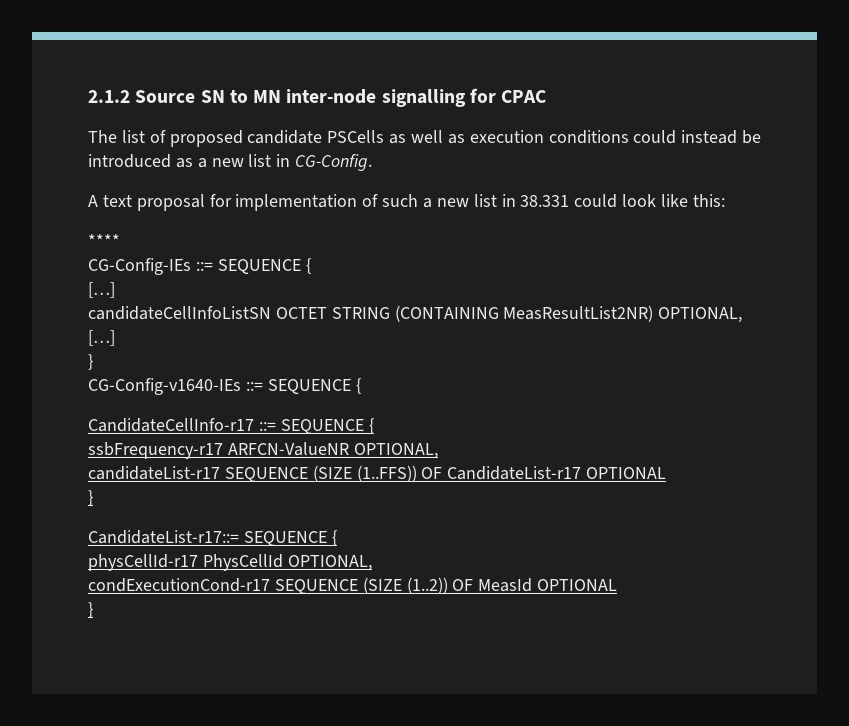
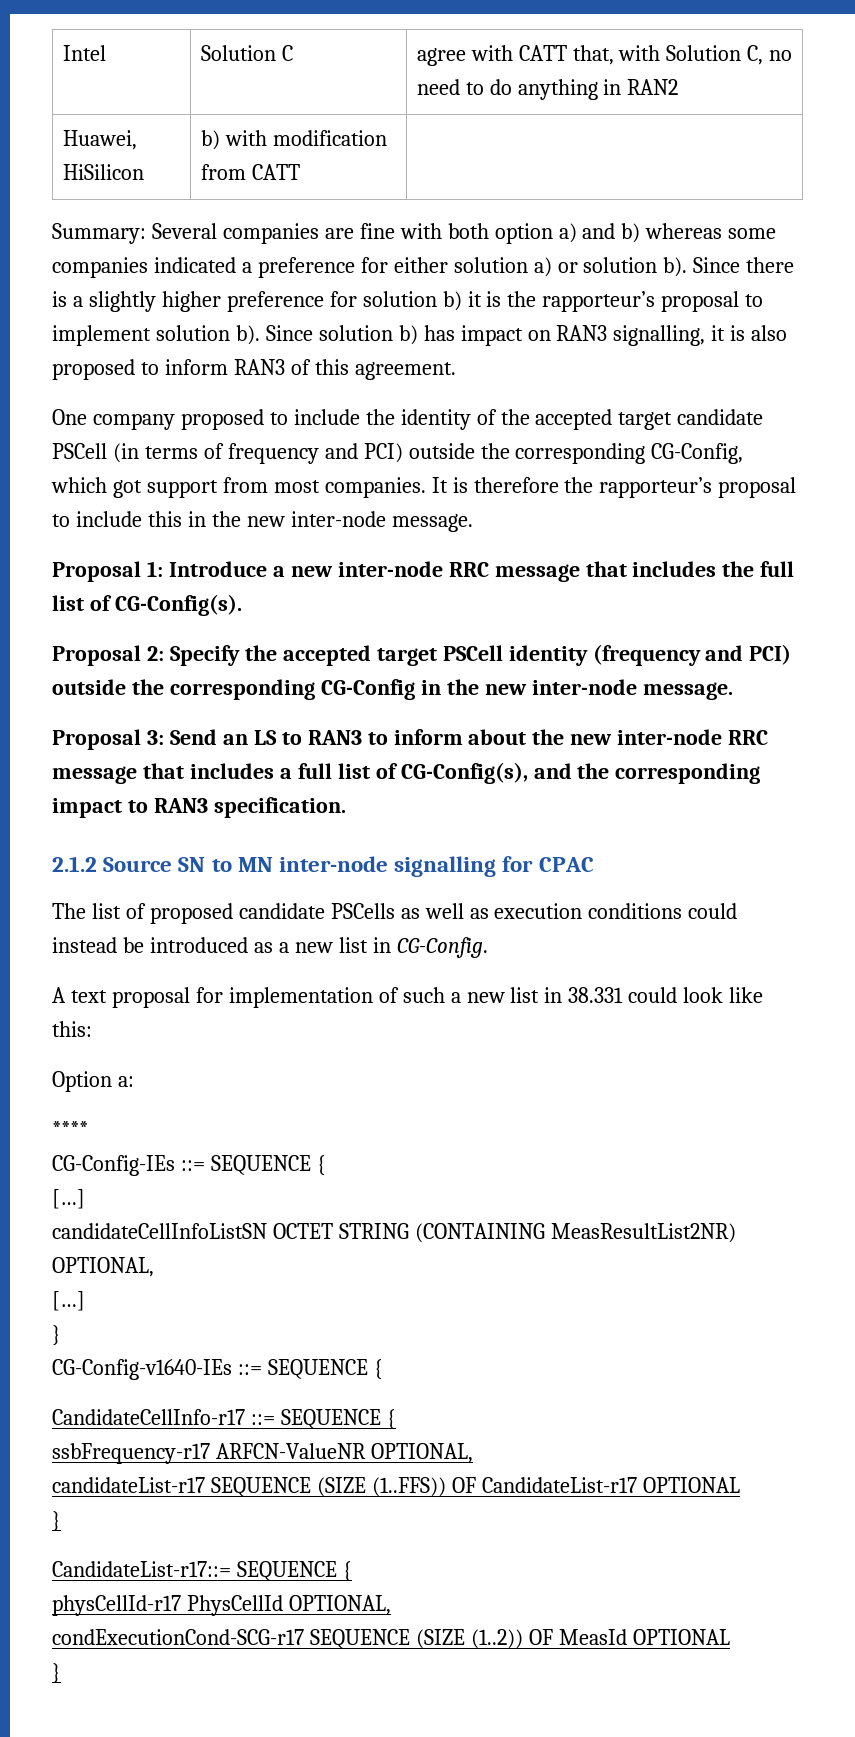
(88, 96) none -> [62,45,106,61] [200,45,293,61] [416,45,793,66] [416,79,679,100] [62,130,137,150] [62,164,144,180] [200,130,387,150] [200,164,300,180] [52,223,777,244] [52,257,795,278] [52,291,764,312] [52,325,788,346] [52,359,456,380] [52,409,764,430] [52,443,744,464] [51,477,797,498] [52,511,473,532] [52,561,795,582] [52,594,242,616] [52,644,792,666] [52,679,733,700] [52,729,769,750] [52,762,761,784] [52,797,346,818] Intel | Solution C | agree with CATT that, with Solution C, no need to do anything in RAN2 // Huawei, HiSilicon | b) with modification from CATT | // Summary: Several companies are fine with both option a) and b) whereas some companies indicated a preference for either solution a) or solution b). Since there is a slightly higher preference for solution b) it is the rapporteur’s proposal to implement solution b). Since solution b) has impact on RAN3 signalling, it is also proposed to inform RAN3 of this agreement. // One company proposed to include the identity of the accepted target candidate PSCell (in terms of frequency and PCI) outside the corresponding CG-Config, which got support from most companies. It is therefore the rapporteur’s proposal to include this in the new inter-node message. // Proposal 1: Introduce a new inter-node RRC message that includes the full list of CG-Config(s). // Proposal 2: Specify the accepted target PSCell identity (frequency and PCI) outside the corresponding CG-Config in the new inter-node message. // Proposal 3: Send an LS to RAN3 to inform about the new inter-node RRC message that includes a full list of CG-Config(s), and the corresponding impact to RAN3 specification. //
(725, 200) none -> [52,1071,134,1092] // Option a:
[88,578,270,592] condExecutionCond-r17 -> [52,1629,304,1645] condExecutionCond-SCG-r17

